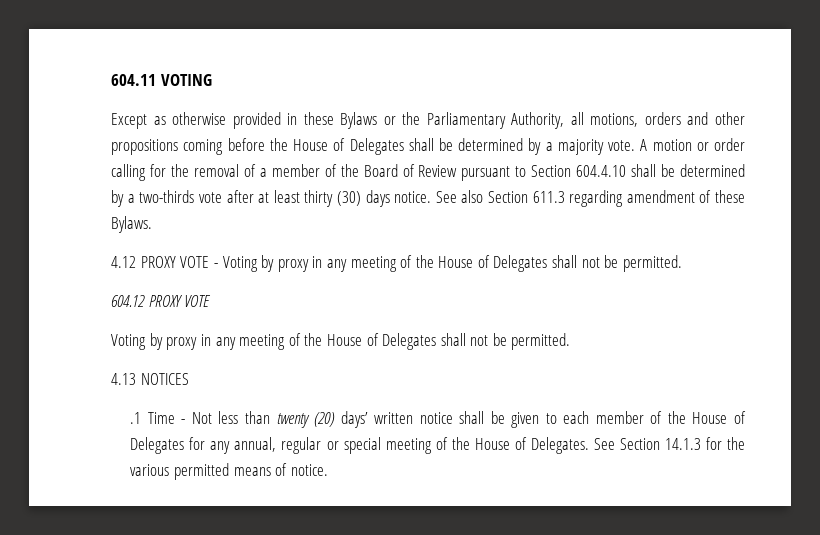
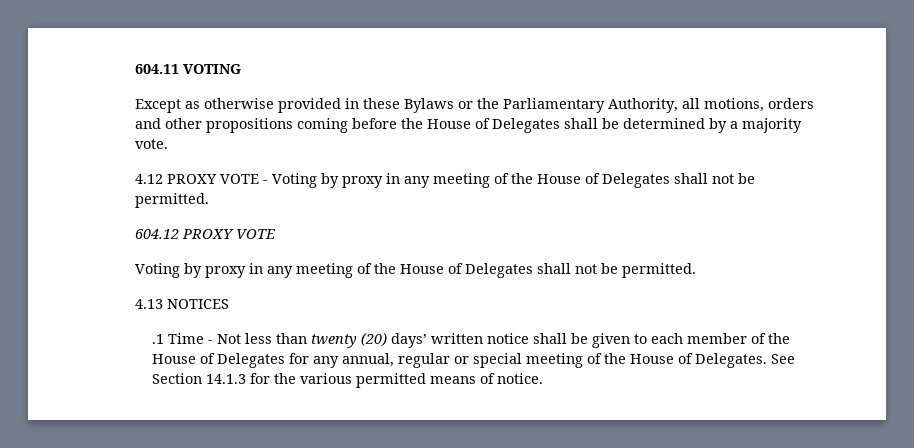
[640,138,745,151] [111,164,745,181] [111,190,745,207] [111,216,153,233] A motion or order calling for the removal of a member of the Board of Review pursuant to Section 604.4.10 shall be determined by a two-thirds vote after at least thirty (30) days notice. See also Section 611.3 regarding amendment of these Bylaws. -> (169, 144) none

